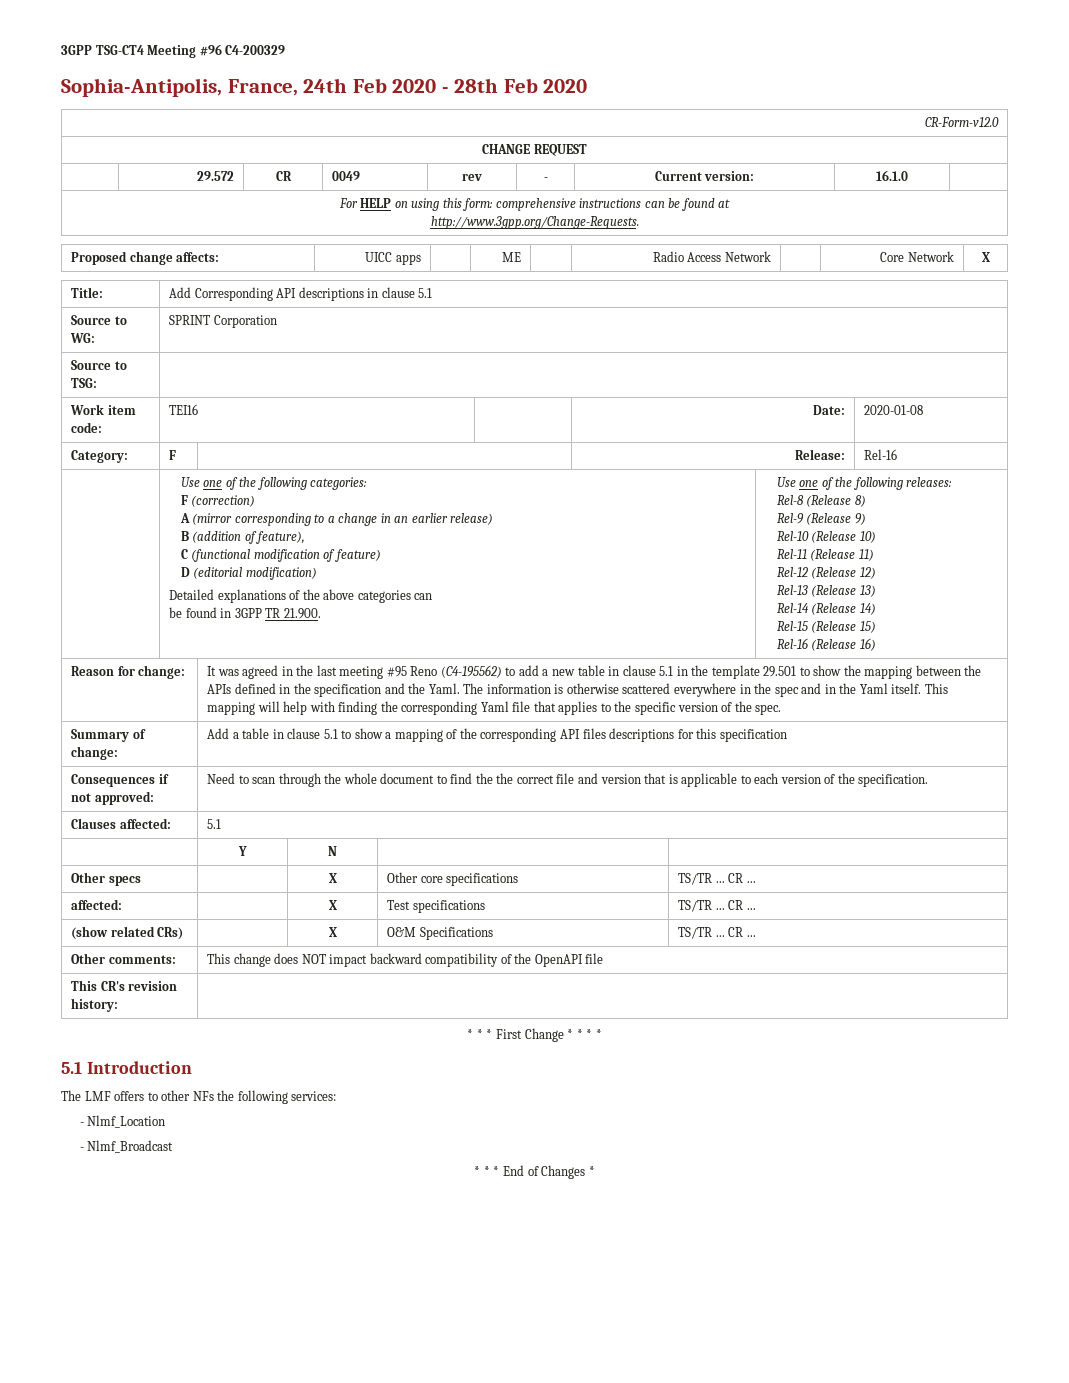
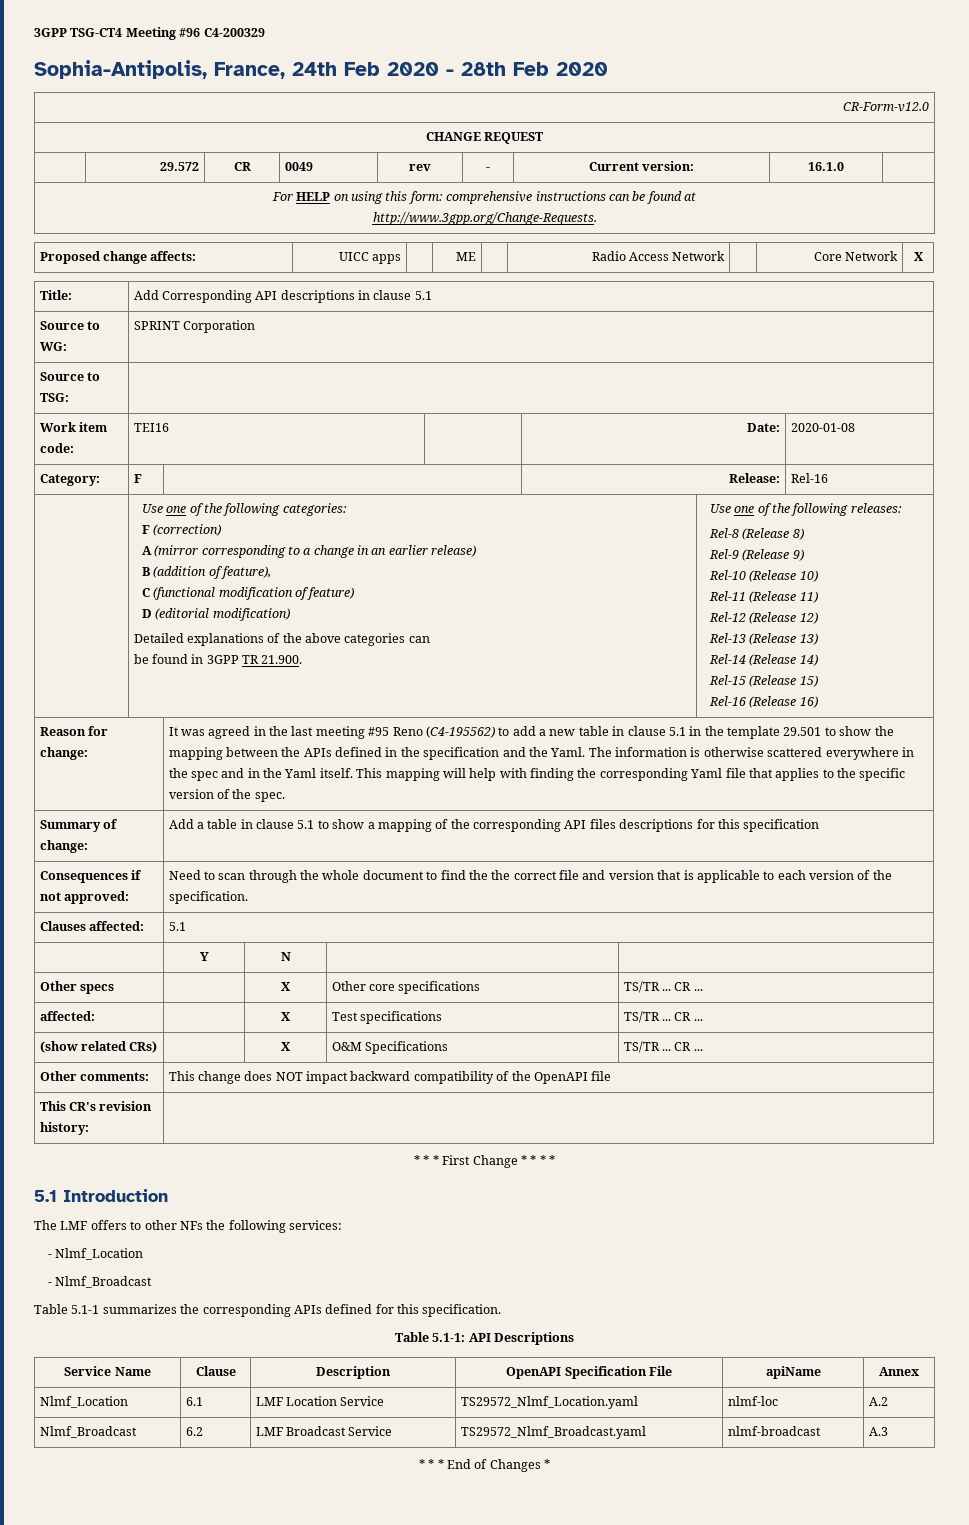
(174, 1146) none -> [34,1304,502,1317] [394,1332,575,1345] [64,1366,151,1376] [195,1366,236,1376] [316,1366,391,1379] [506,1366,672,1379] [765,1366,821,1379] [878,1367,919,1376] [39,1396,128,1408] [185,1397,203,1406] [255,1396,385,1406] [460,1396,638,1409] [727,1396,778,1406] [868,1397,888,1406] [39,1426,137,1438] [185,1427,203,1436] [255,1426,393,1436] [460,1426,646,1439] [727,1426,821,1436] [868,1427,888,1436] // Table 5.1-1 summarizes the corresponding APIs defined for this specification. // Table 5.1-1: API Descriptions // Service Name | Clause | Description | OpenAPI Specification File | apiName | Annex // Nlmf_Location | 6.1 | LMF Location Service | TS29572_Nlmf_Location.yaml | nlmf-loc | A.2 // Nlmf_Broadcast | 6.2 | LMF Broadcast Service | TS29572_Nlmf_Broadcast.yaml | nlmf-broadcast | A.3

